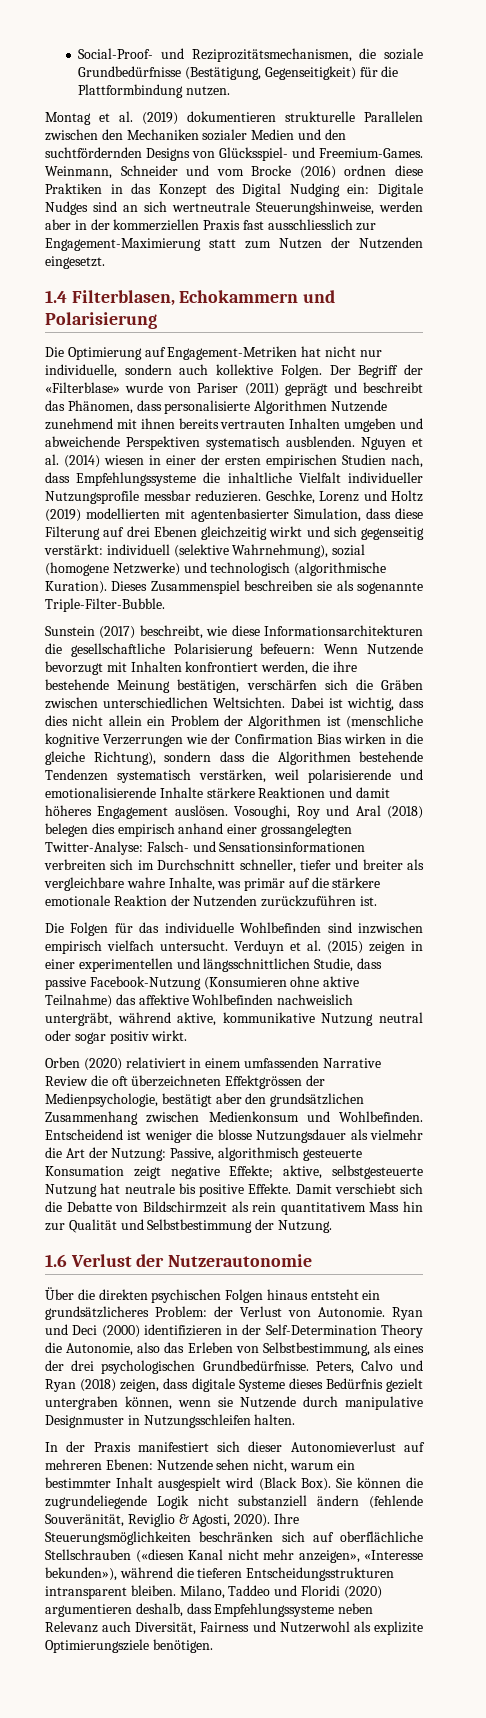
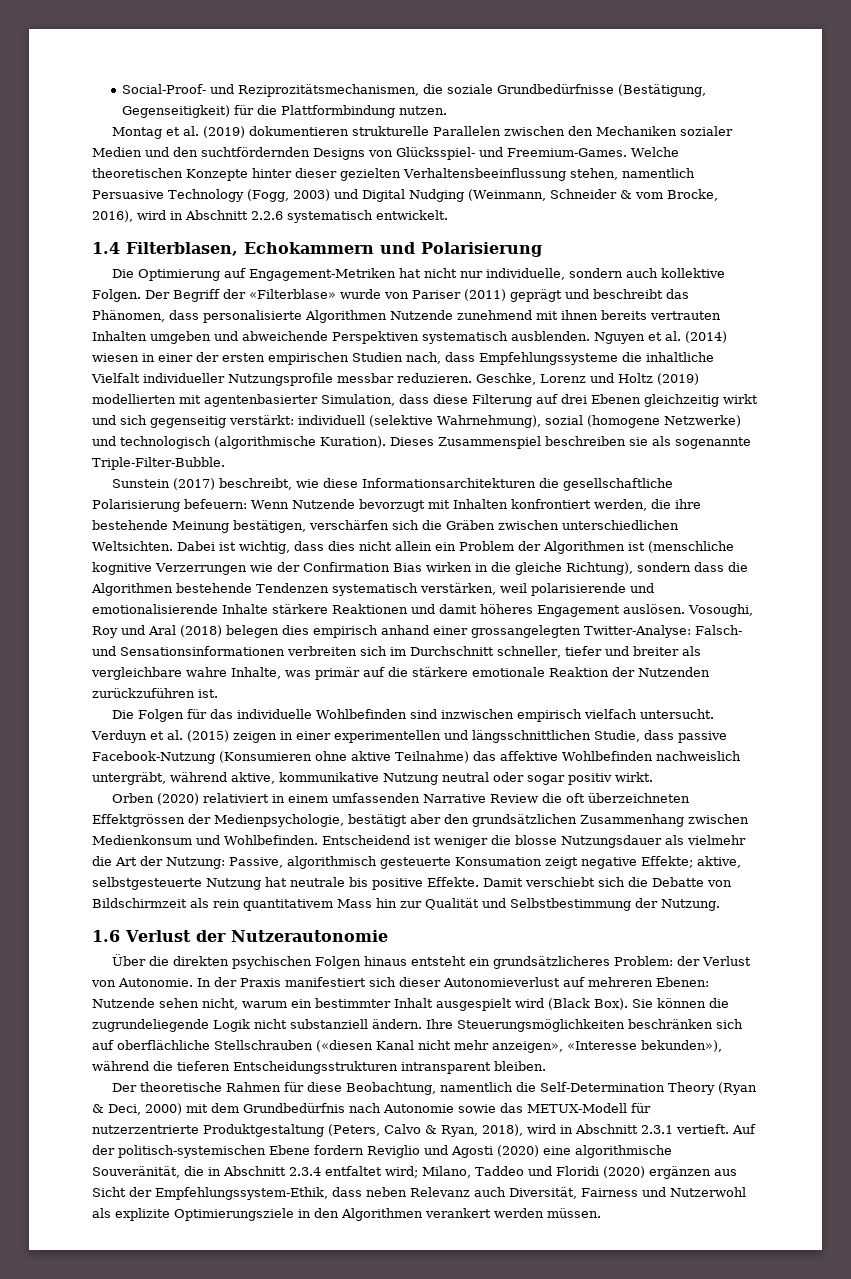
[45,165,423,179] [45,183,423,197] [45,201,423,215] [45,219,377,231] [45,237,423,251] [45,256,105,269] Weinmann, Schneider und vom Brocke (2016) ordnen diese Praktiken in das Konzept des Digital Nudging ein: Digitale Nudges sind an sich wertneutrale Steuerungshinweise, werden aber in der kommerziellen Praxis fast ausschliesslich zur Engagement-Maximierung statt zum Nutzen der Nutzenden eingesetzt. -> [631,147,679,157] [92,168,695,181] [92,189,718,202] [92,210,448,223] Welche theoretischen Konzepte hinter dieser gezielten Verhaltensbeeinflussung stehen, namentlich Persuasive Technology (Fogg, 2003) und Digital Nudging (Weinmann, Schneider & vom Brocke, 2016), wird in Abschnitt 2.2.6 systematisch entwickelt.
[392,1307,423,1320] [45,1324,423,1338] [45,1342,424,1356] [45,1360,424,1374] [45,1378,423,1392] [45,1396,423,1410] [45,1414,296,1428] Ryan und Deci (2000) identifizieren in der Self-Determination Theory die Autonomie, also das Erleben von Selbstbestimmung, als eines der drei psychologischen Grundbedürfnisse. Peters, Calvo und Ryan (2018) zeigen, dass digitale Systeme dieses Bedürfnis gezielt untergraben können, wenn sie Nutzende durch manipulative Designmuster in Nutzungsschleifen halten. // -> (193, 982) none
[317,1495,424,1509] [45,1513,271,1527] ändern (fehlende Souveränität, Reviglio & Agosti, 2020). -> [372,1019,422,1029] ändern.
(176, 1590) none -> [112,1082,758,1095] [92,1103,651,1115] [92,1124,756,1137] [92,1145,672,1158] [92,1166,418,1178] // Der theoretische Rahmen für diese Beobachtung, namentlich die Self-Determination Theory (Ryan & Deci, 2000) mit dem Grundbedürfnis nach Autonomie sowie das METUX-Modell für nutzerzentrierte Produktgestaltung (Peters, Calvo & Ryan, 2018), wird in Abschnitt 2.3.1 vertieft. Auf der politisch-systemischen Ebene fordern Reviglio und Agosti (2020) eine algorithmische Souveränität, die in Abschnitt 2.3.4 entfaltet wird;
[45,1603,335,1617] argumentieren deshalb, dass Empfehlungssysteme -> [649,1166,737,1179] [92,1187,362,1200] ergänzen aus Sicht der Empfehlungssystem-Ethik, dass
[152,1639,213,1653] benötigen. -> [298,1208,601,1221] in den Algorithmen verankert werden müssen.

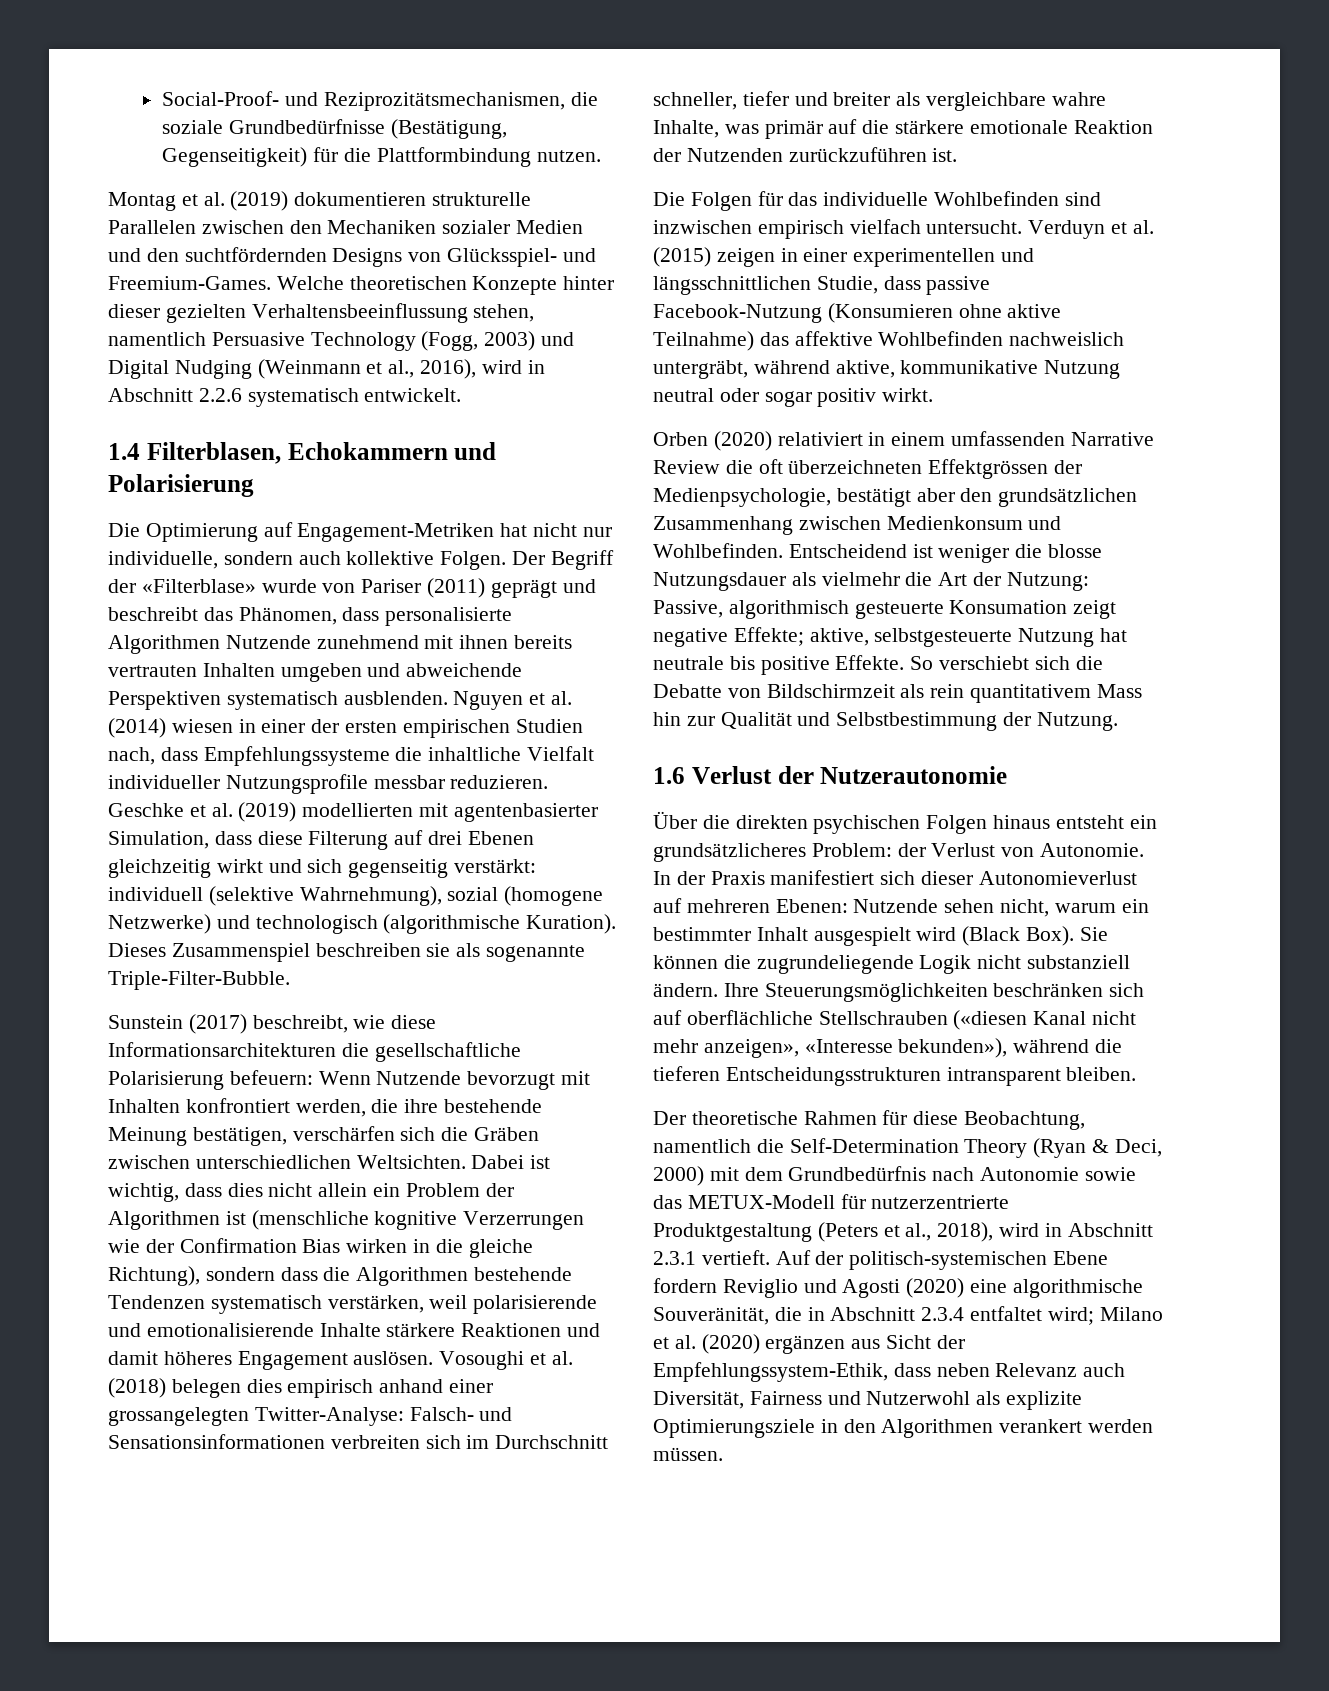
[468,189,718,201] (Weinmann, Schneider & vom Brocke, -> [257,359,415,379] (Weinmann et al.,
[476,373,653,385] Geschke, Lorenz und Holtz -> [108,803,233,817] Geschke et al.
[688,604,753,617] [92,625,176,638] Vosoughi, Roy und Aral -> [439,1351,573,1370] Vosoughi et al.
[483,878,523,887] Damit -> [910,656,934,670] So
[328,1124,478,1137] (Peters, Calvo & Ryan, -> [817,1222,932,1242] (Peters et al.,
[422,1166,599,1178] Milano, Taddeo und Floridi -> [1099,1307,1163,1321] [653,1335,696,1349] Milano et al.

